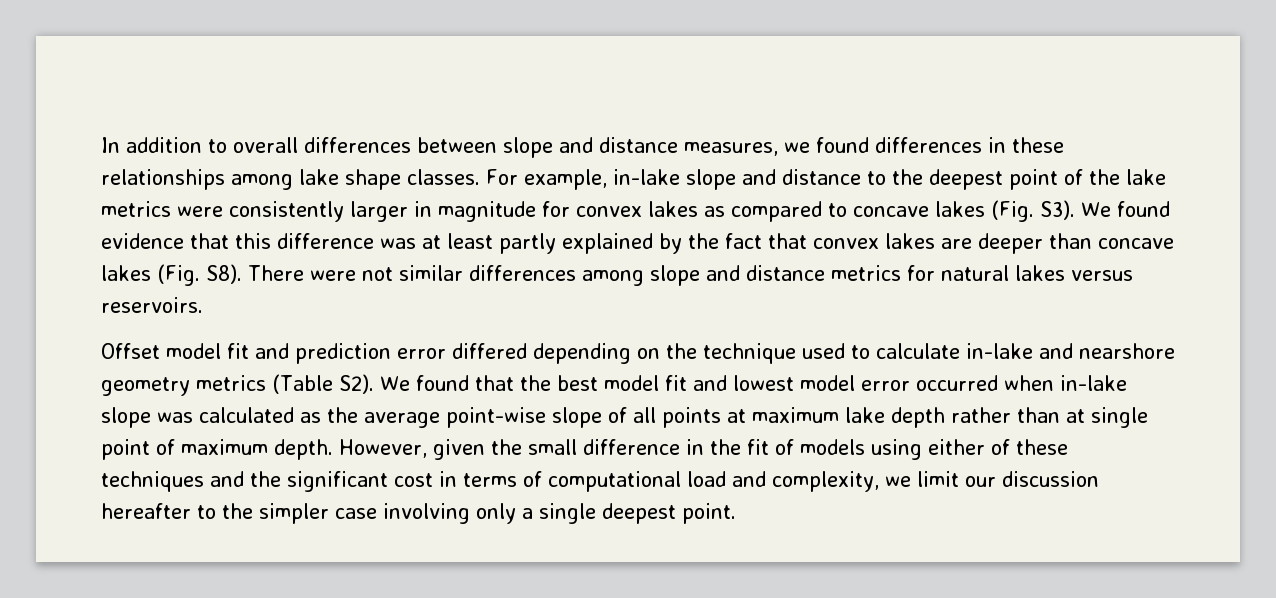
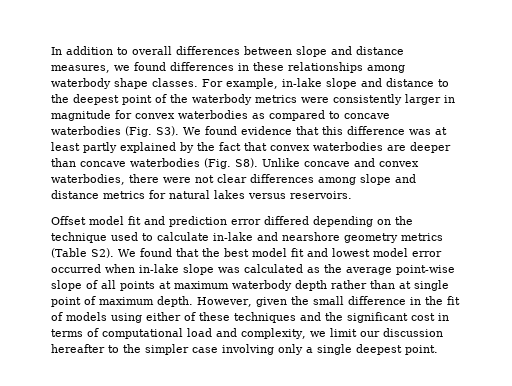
[299,169,339,185] lake -> [51,78,111,89] waterbody
[1125,169,1166,185] lake -> [192,94,252,105] waterbody
[648,201,698,217] lakes -> [178,110,248,119] waterbodies
[935,201,985,217] lakes -> [51,126,121,135] waterbodies
[885,233,935,249] lakes -> [313,142,383,151] waterbodies
[101,265,151,281] lakes -> [130,158,200,167] waterbodies
[248,265,304,281] There -> [262,158,419,167] [51,174,159,185] Unlike concave and convex waterbodies, there
[399,265,463,281] similar -> [217,174,247,183] clear
[845,407,885,423] lake -> [232,280,292,291] waterbody

